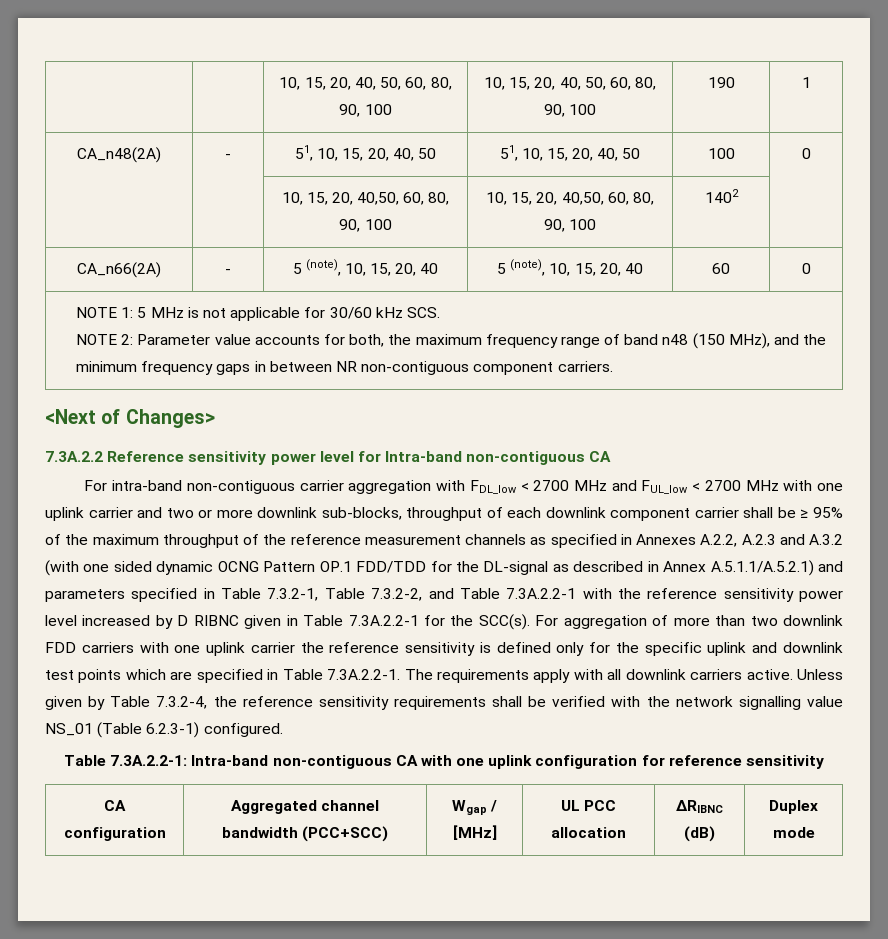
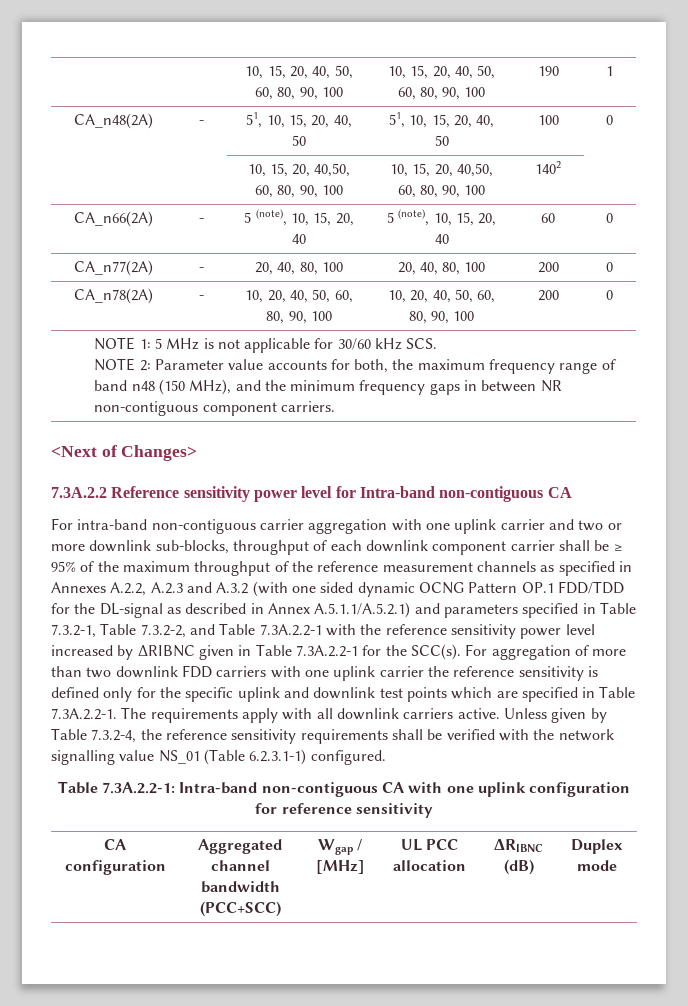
(811, 268) none -> [74,260,153,276] [199,267,204,272] [255,262,343,275] [397,262,486,275] [537,262,559,273] [606,262,613,272] [74,288,153,304] [199,295,204,300] [245,289,353,303] [266,311,332,324] [387,289,496,303] [408,311,475,324] [537,290,559,301] [606,290,613,300] // CA_n77(2A) | - | 20, 40, 80, 100 | 20, 40, 80, 100 | 200 | 0 // CA_n78(2A) | - | 10, 20, 40, 50, 60, 80, 90, 100 | 10, 20, 40, 50, 60, 80, 90, 100 | 200 | 0
[469,480,813,494] FDL_low < 2700 MHz and FUL_low < 2700 MHz with -> (422, 525) none
[177,615,239,626] D RIBNC -> [137,645,195,657] ΔRIBNC
[146,722,200,738] 6.2.3-1) -> [249,749,307,765] 6.2.3.1-1)

